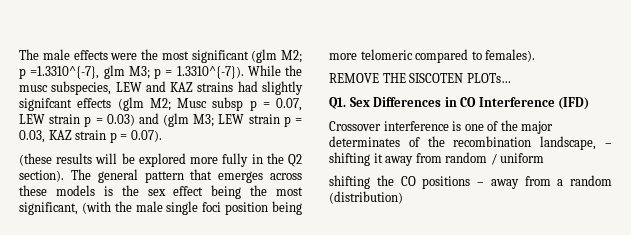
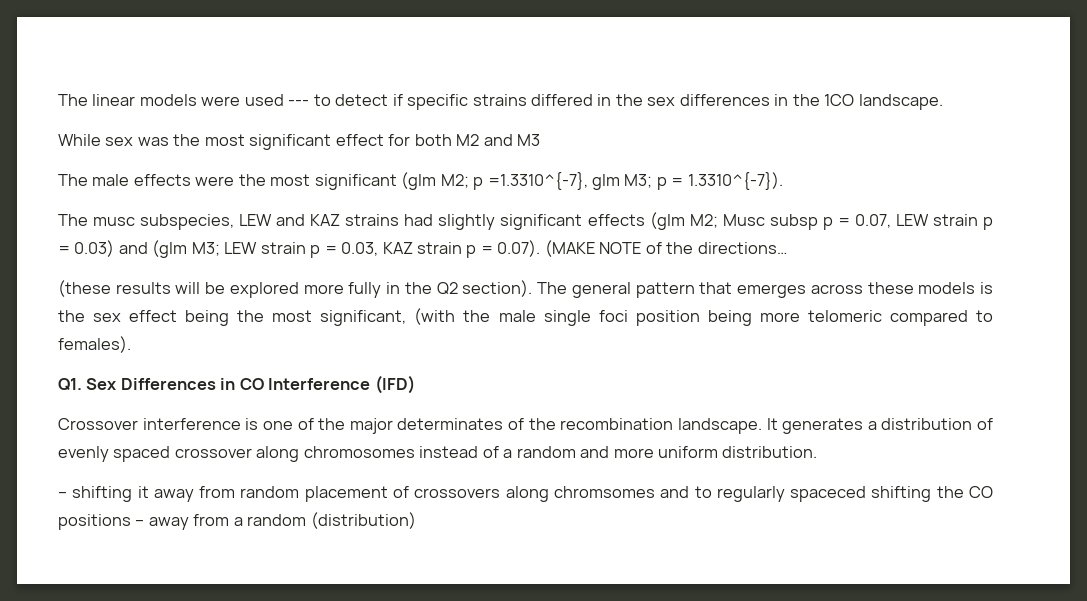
[19,49,39,60] The -> [58,94,943,110] [58,134,541,150] [58,174,88,186] The linear models were used --- to detect if specific strains differed in the sex differences in the 1CO landscape. // While sex was the most significant effect for both M2 and M3 // The
[247,65,302,76] While the -> [58,214,88,226] // The
[19,98,72,111] signifcant -> [500,214,583,230] significant
(162, 136) none -> [544,240,787,257] (MAKE NOTE of the directions…
[329,73,511,83] // REMOVE THE SISCOTEN PLOTs… -> (131, 344) none
[540,136,597,150] landscape, -> [677,418,993,434] [58,446,818,462] landscape. It generates a distribution of evenly spaced crossover along chromosomes instead of a random and more uniform distribution. //
[490,153,545,165] / uniform // -> [304,486,867,502] placement of crossovers along chromsomes and to regularly spaceced

